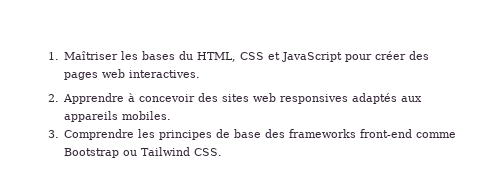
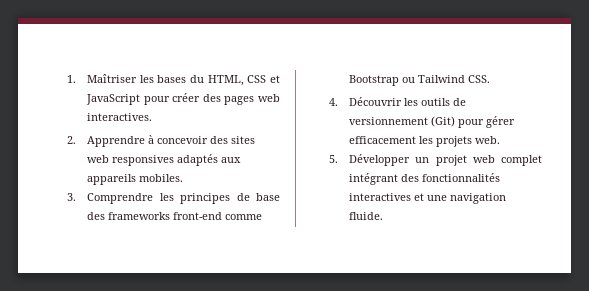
(223, 152) none -> [329,97,467,106] [349,116,516,128] [349,136,501,147] [329,154,542,166] [349,173,501,185] [349,193,507,204] [349,212,384,220] // 4. Découvrir les outils de versionnement (Git) pour gérer efficacement les projets web. // 5. Développer un projet web complet intégrant des fonctionnalités interactives et une navigation fluide.

